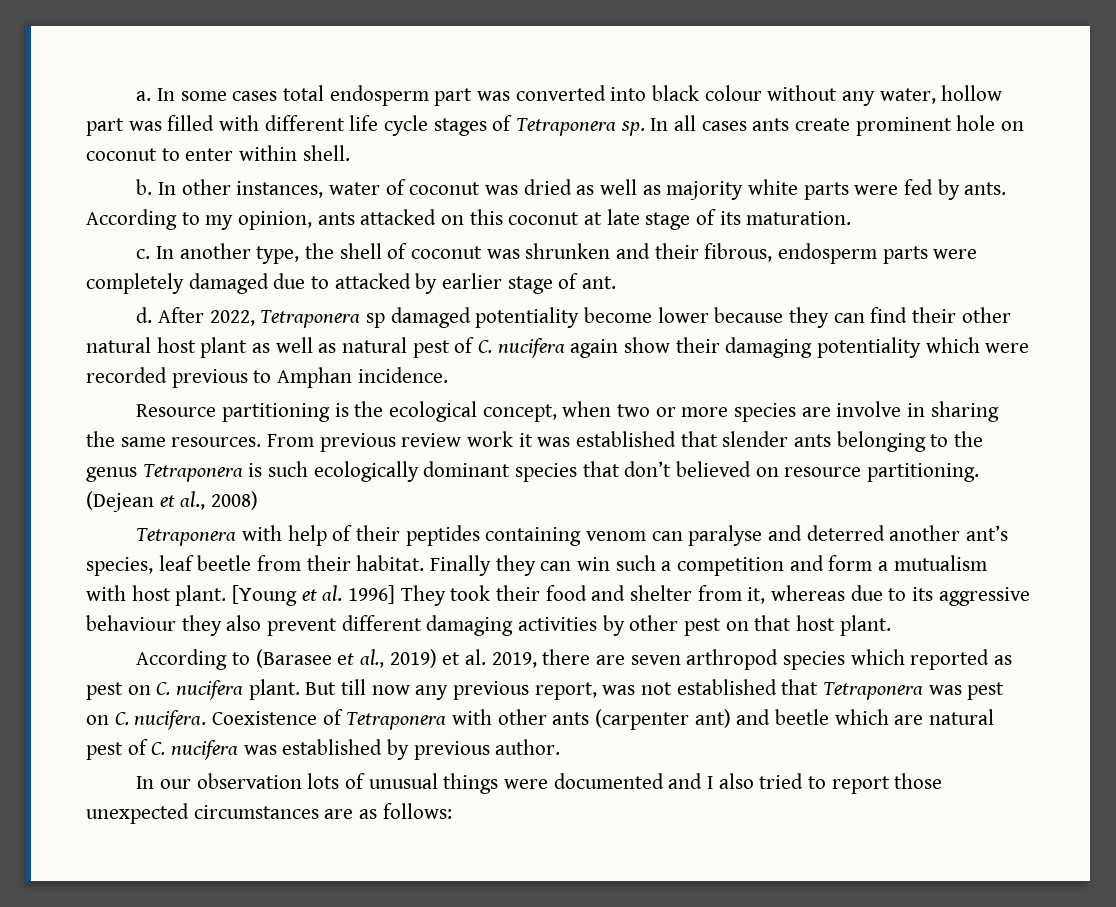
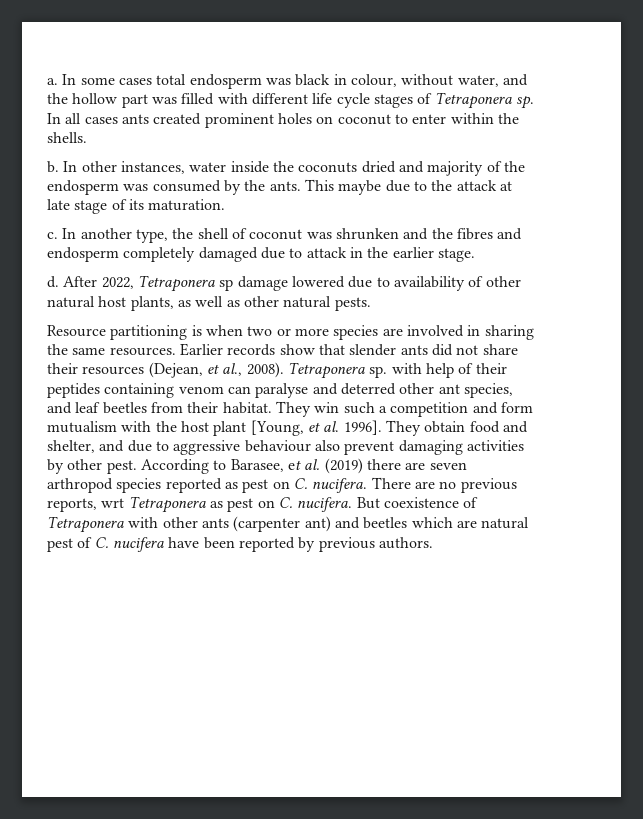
[434,85,936,106] part was converted into black colour without any water, -> [265,74,528,87] [47,93,68,104] was black in colour, without water, and the
[795,115,996,136] create prominent hole -> [153,113,312,128] created prominent holes
[302,145,350,161] shell. -> [497,113,519,124] [47,132,87,143] the shells.
[385,179,1007,200] [86,209,580,230] of coconut was dried as well as majority white parts were fed by ants. According to my opinion, ants attacked on this coconut -> [230,161,525,176] [47,179,497,195] inside the coconuts dried and majority of the endosperm was consumed by the ants. This maybe due to the attack
[654,243,978,264] [86,273,617,294] their fibrous, endosperm parts were completely damaged due to attacked by earlier stage of ant. -> [431,228,523,240] [47,247,475,262] the fibres and endosperm completely damaged due to attack in the earlier stage.
[390,307,957,328] damaged potentiality become lower because they can find their -> [237,276,484,291] damage lowered due to availability of
[200,337,1030,358] [86,367,448,388] plant as well as natural pest of C. nucifera again show their damaging potentiality which were recorded previous to Amphan incidence. -> [130,296,371,311] plants, as well as other natural pests.
[354,401,557,422] the ecological concept, -> (202, 330) none
[836,401,902,417] involve -> [406,325,464,337] involved
[267,431,984,452] [86,461,980,482] [86,491,259,512] [136,528,237,546] From previous review work it was established that slender ants belonging to the genus Tetraponera is such ecologically dominant species that don’t believed on resource partitioning. (Dejean et al., 2008) // Tetraponera -> [179,343,518,356] [47,362,388,379] Earlier records show that slender ants did not share their resources (Dejean, et al., 2008). Tetraponera sp.
[889,525,1009,541] [86,555,572,576] another ant’s species, leaf beetle from their habitat. Finally they can -> [399,383,513,398] [47,401,311,417] other ant species, and leaf beetles from their habitat. They
[878,561,889,571] a -> (533, 407) none
[131,585,934,606] host plant. [Young et al. 1996] They took their food and shelter from it, whereas due to its -> [155,420,528,436] [47,440,169,453] the host plant [Young, et al. 1996]. They obtain food and shelter, and due to
[181,615,222,636] they -> (311, 446) none
[341,615,422,631] different -> (395, 448) none
[684,615,891,636] [136,649,537,670] pest on that host plant. // According to (Barasee et al., 2019) et al. 2019, -> [106,458,363,474] pest. According to Barasee, et al. (2019)
[850,649,905,665] which -> (162, 485) none
[176,679,1005,700] [86,710,318,730] nucifera plant. But till now any previous report, was not established that Tetraponera was pest on C. nucifera. Coexistence -> [312,477,517,493] [47,496,459,513] nucifera. There are no previous reports, wrt Tetraponera as pest on C. nucifera. But coexistence
[775,709,830,725] beetle -> [363,517,408,529] beetles
[243,739,561,760] [136,773,943,794] [86,803,452,824] was established by previous author. // In our observation lots of unusual things were documented and I also tried to report those unexpected circumstances are as follows: -> [168,537,433,552] have been reported by previous authors.

